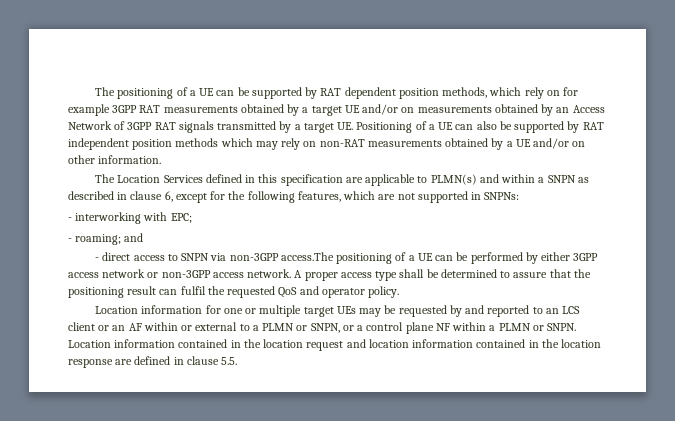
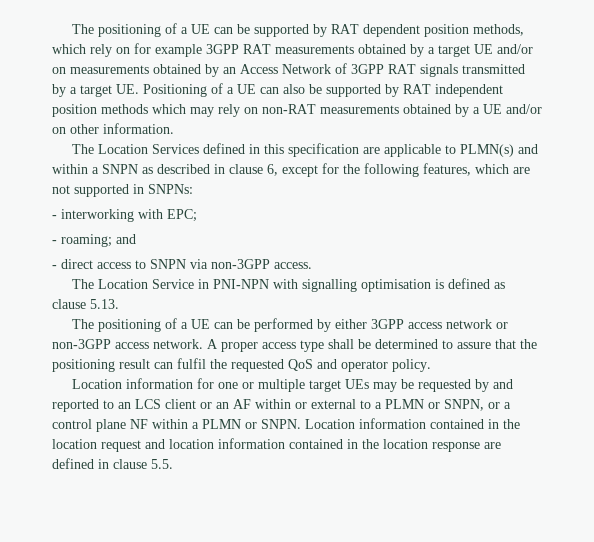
[280,252,334,261] access.The -> [274,262,312,269] [72,278,506,292] [52,299,119,309] [72,319,95,329] access. // The Location Service in PNI-NPN with signalling optimisation is defined as clause 5.13. // The

